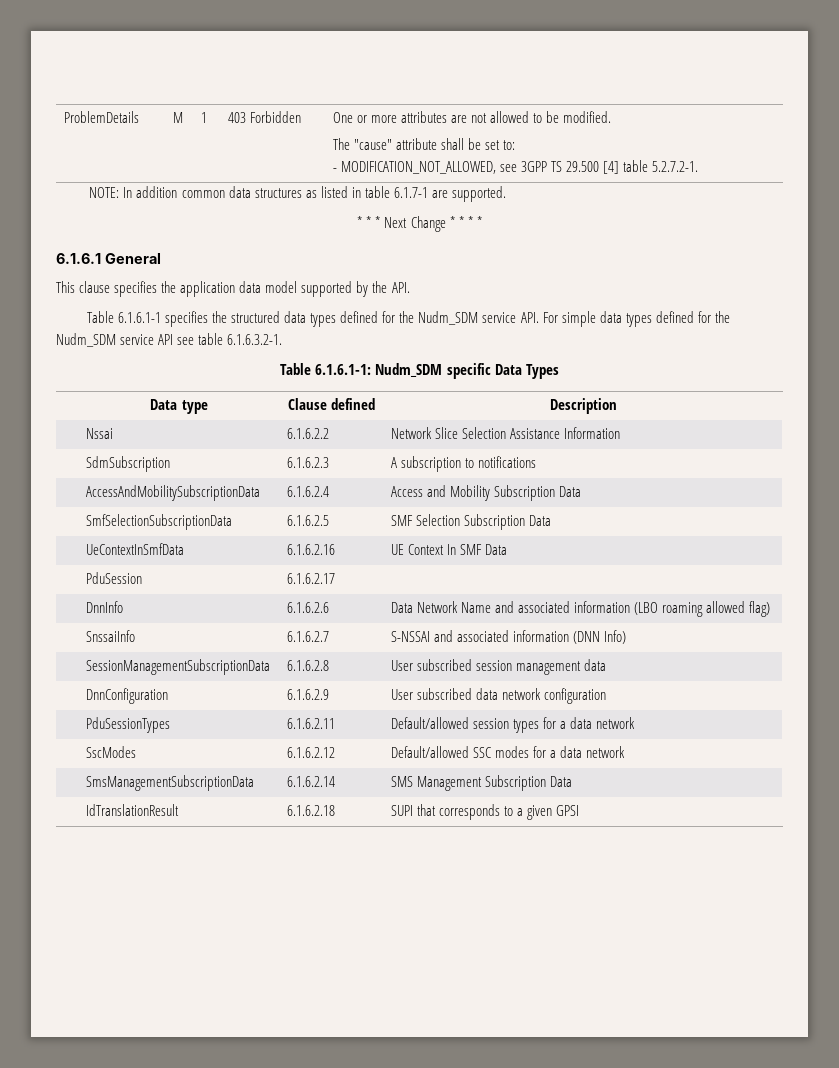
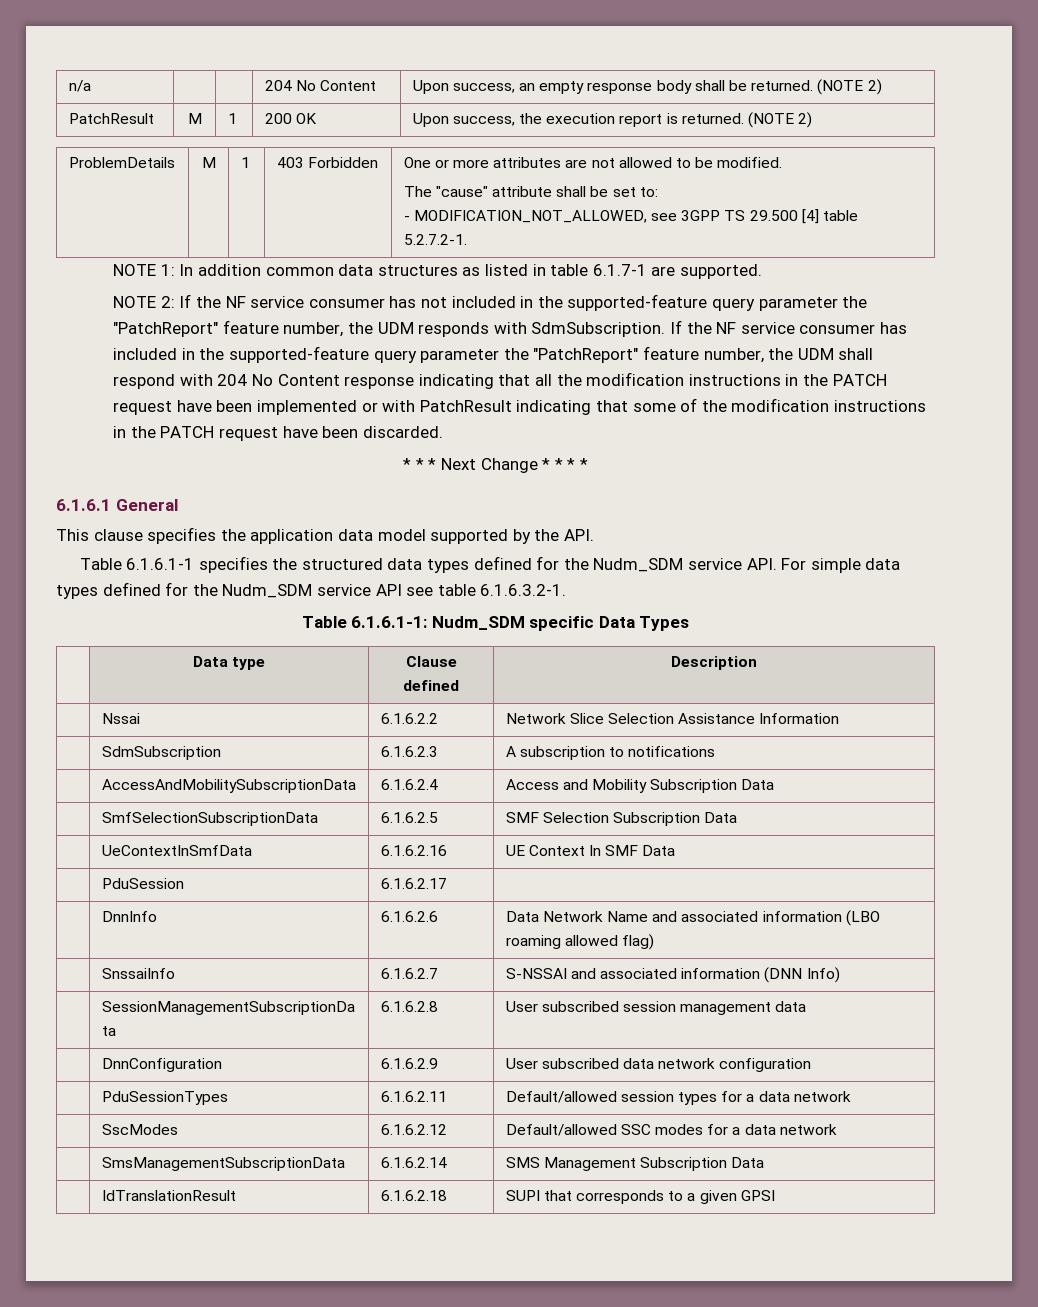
(63, 117) none -> [68,80,91,92] [264,80,377,91] [412,79,882,95] [68,113,154,124] [187,113,202,124] [227,113,237,124] [264,113,317,124] [412,112,813,128] n/a | | | 204 No Content | Upon success, an empty response body shall be returned. (NOTE 2) // PatchResult | M | 1 | 200 OK | Upon success, the execution report is returned. (NOTE 2) //
[89,187,120,198] NOTE: -> [113,264,175,276] NOTE 1:
(506, 194) none -> [113,294,868,311] [113,320,907,337] [113,346,874,363] [113,372,887,389] [113,398,926,415] [113,426,443,441] // NOTE 2: If the NF service consumer has not included in the supported-feature query parameter the "PatchReport" feature number, the UDM responds with SdmSubscription. If the NF service consumer has included in the supported-feature query parameter the "PatchReport" feature number, the UDM shall respond with 204 No Content response indicating that all the modification instructions in the PATCH request have been implemented or with PatchResult indicating that some of the modification instructions in the PATCH request have been discarded.

